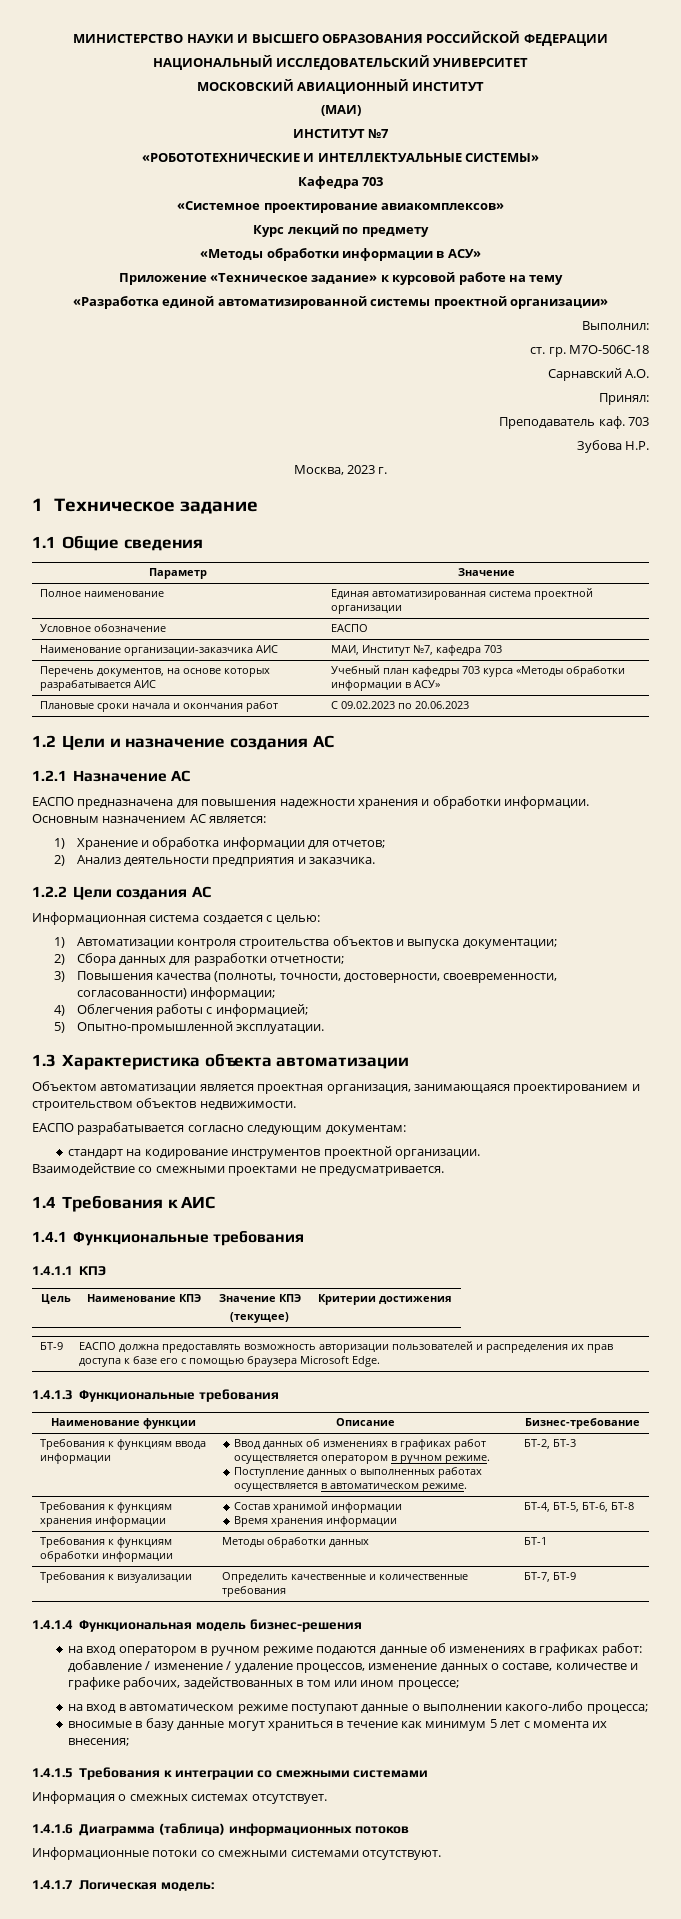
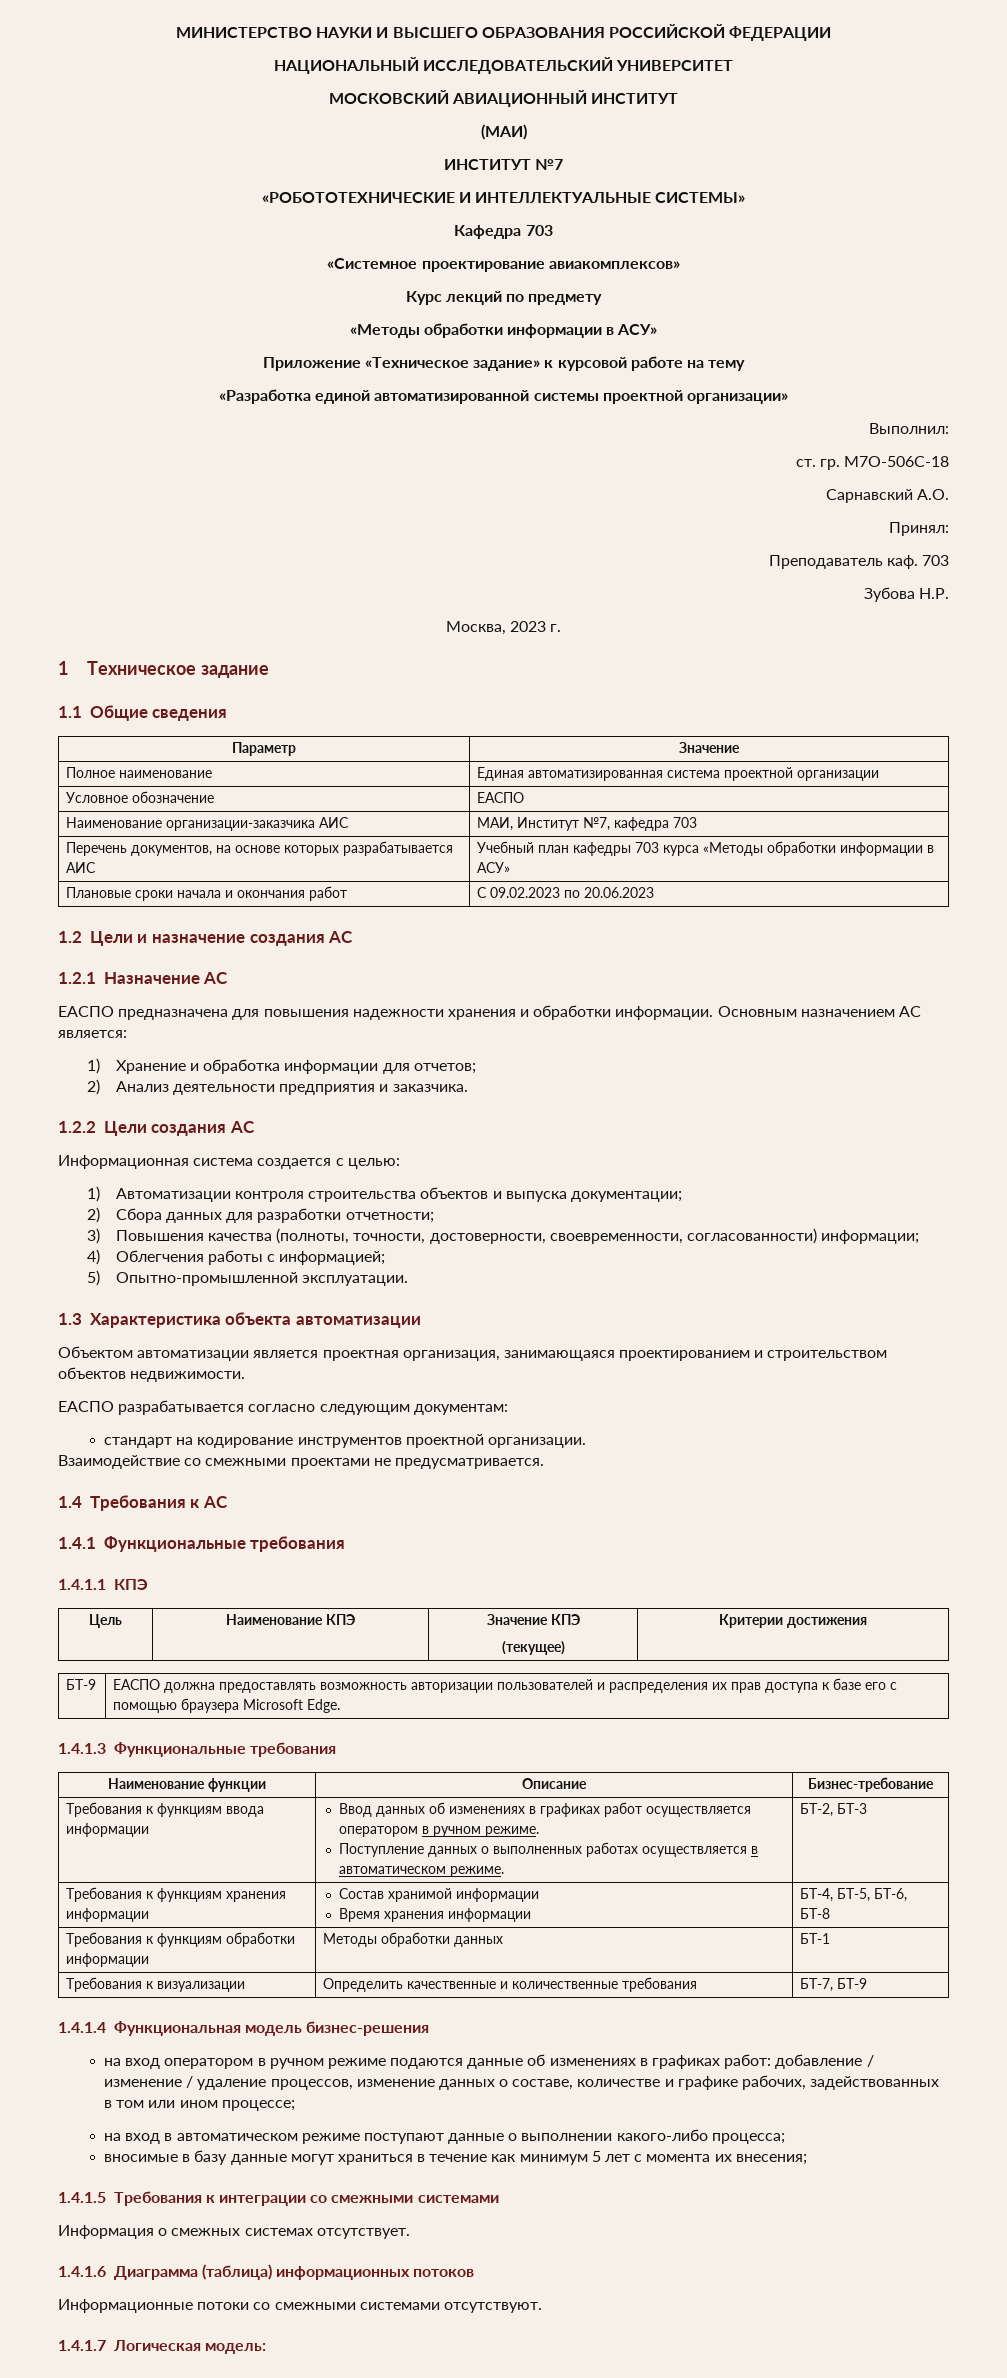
[181,1196,216,1209] АИС -> [202,1496,228,1508] АС

